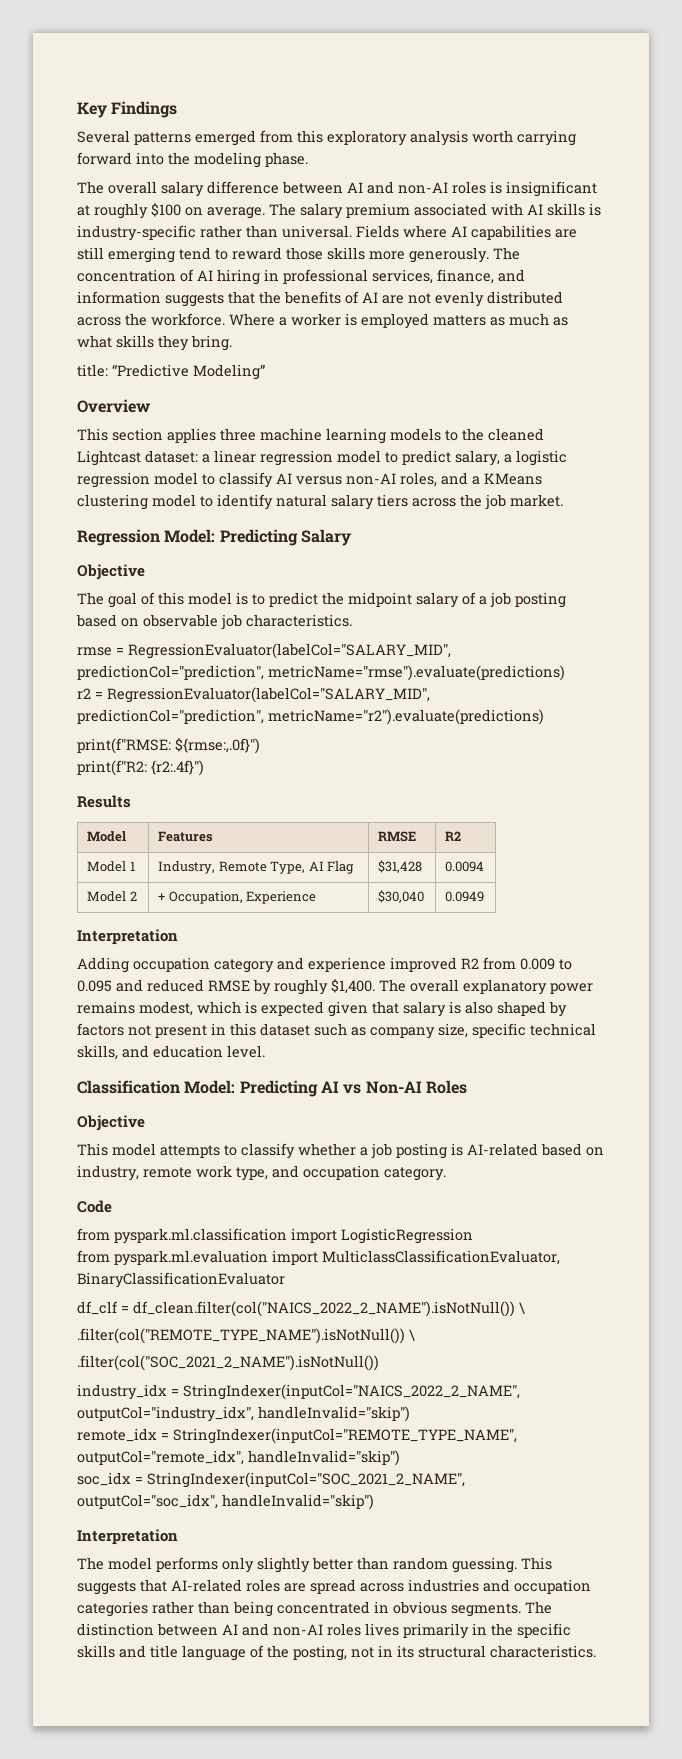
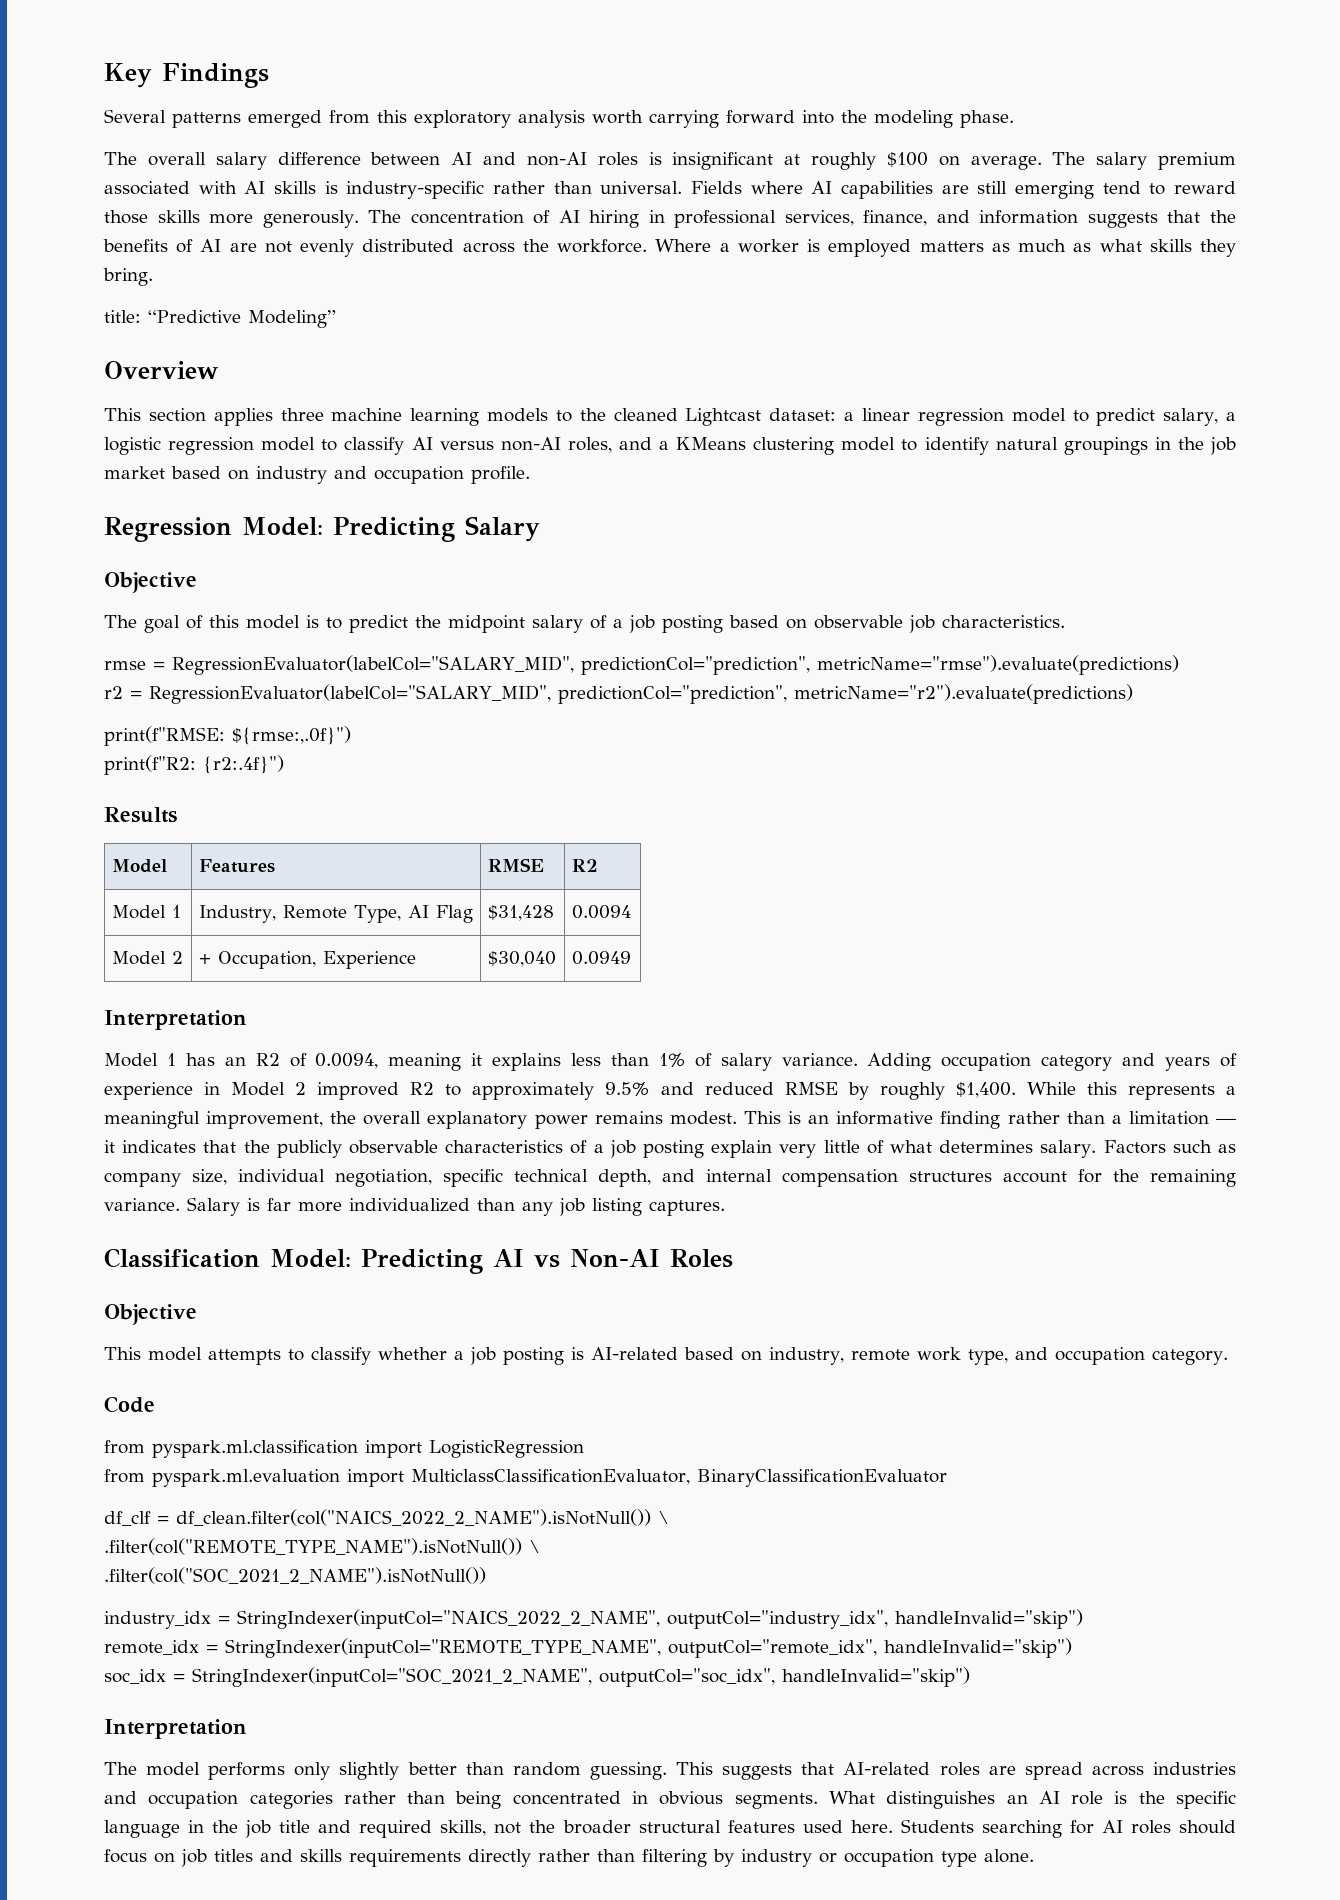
[331,494,563,510] salary tiers across the job market. -> [1063,437,1236,455] [104,466,530,484] groupings in the job market based on industry and occupation profile.
[77,957,572,973] [77,980,112,992] Adding occupation category and experience improved R2 from 0.009 to 0.095 -> [104,1053,1238,1071] [104,1082,650,1100] Model 1 has an R2 of 0.0094, meaning it explains less than 1% of salary variance. Adding occupation category and years of experience in Model 2 improved R2 to approximately 9.5%
[379,979,593,995] [77,1001,567,1017] [77,1023,596,1039] [77,1045,265,1060] The overall explanatory power remains modest, which is expected given that salary is also shaped by factors not present in this dataset such as company size, specific technical skills, and education level. -> [1026,1082,1236,1100] [104,1111,1237,1129] [104,1140,1236,1158] [104,1169,1236,1187] [104,1197,725,1216] While this represents a meaningful improvement, the overall explanatory power remains modest. This is an informative finding rather than a limitation — it indicates that the publicly observable characteristics of a job posting explain very little of what determines salary. Factors such as company size, individual negotiation, specific technical depth, and internal compensation structures account for the remaining variance. Salary is far more individualized than any job listing captures.
[525,1601,552,1614] [77,1623,571,1639] [77,1645,596,1661] The distinction between AI and non-AI roles lives primarily in the specific skills and title language of the posting, not in its structural characteristics. -> [828,1791,1236,1809] [104,1819,1236,1838] [104,1849,1034,1867] What distinguishes an AI role is the specific language in the job title and required skills, not the broader structural features used here. Students searching for AI roles should focus on job titles and skills requirements directly rather than filtering by industry or occupation type alone.

